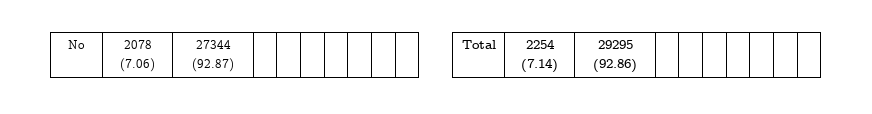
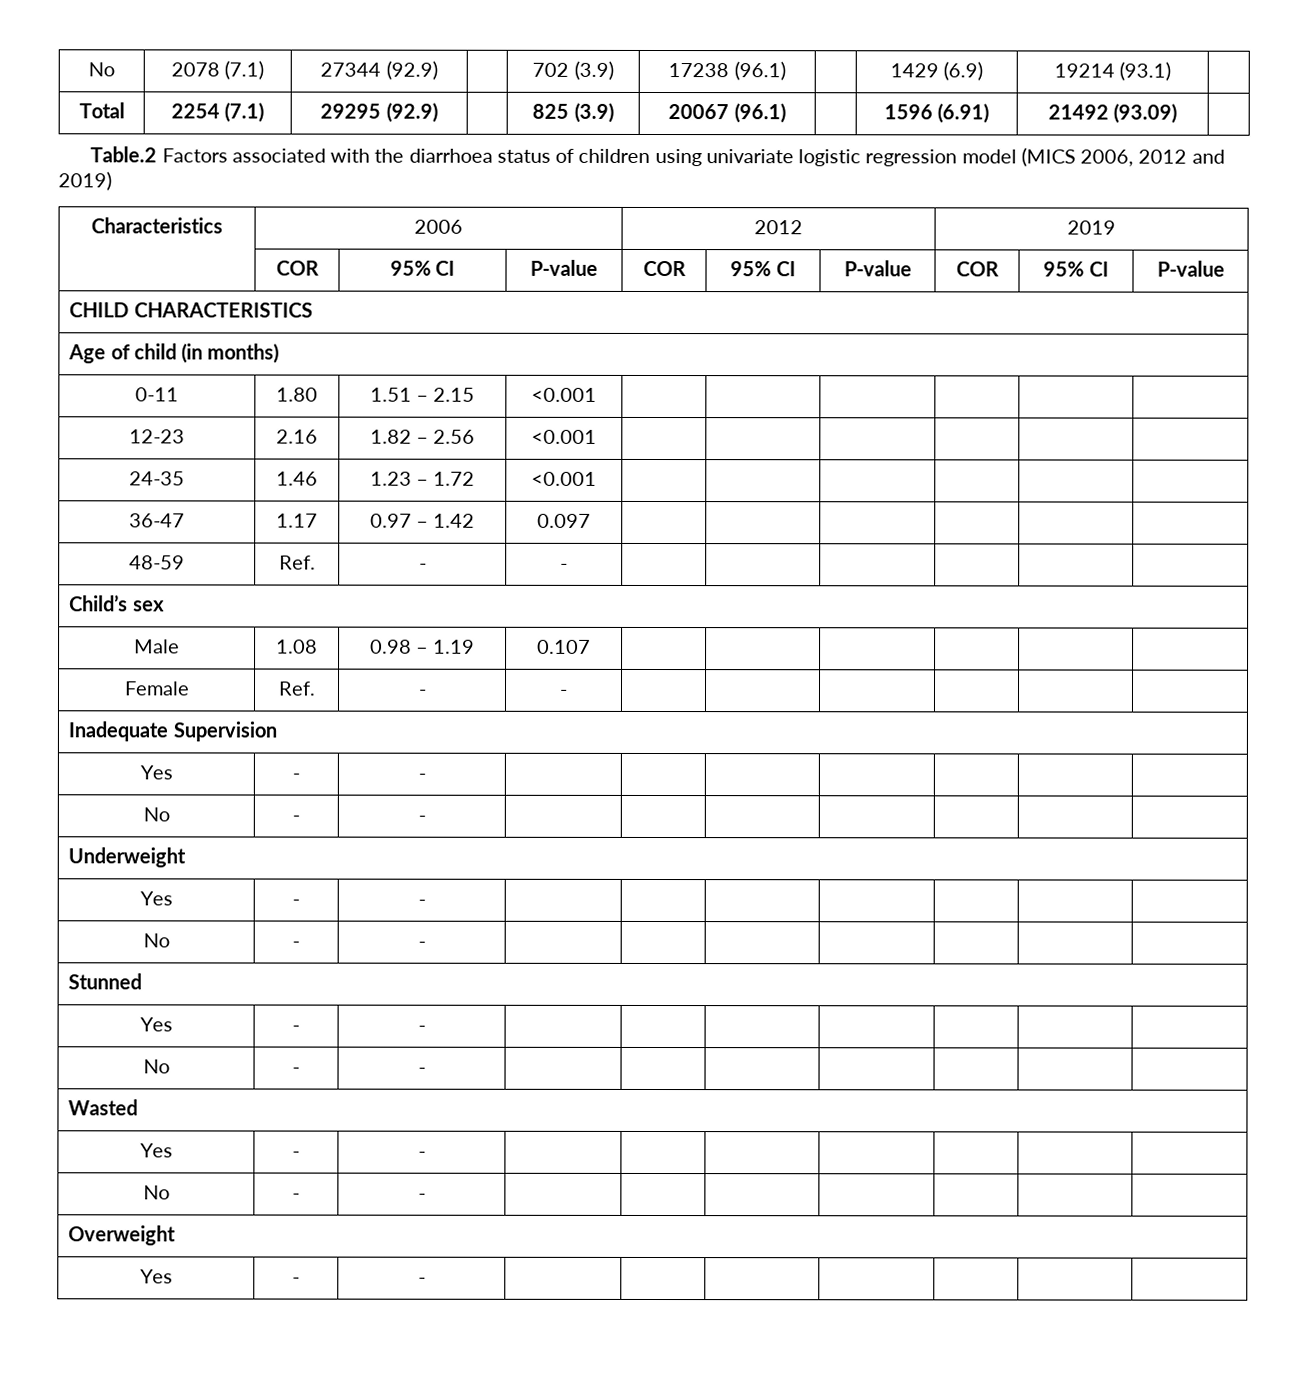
[120,58,155,72] (7.06) -> [224,60,265,80] (7.1)
[192,58,234,72] [461,40,496,49] [525,39,555,49] [521,58,558,73] [597,40,633,49] [593,59,637,73] (92.87) | | | | | | | // Total | 2254 (7.14) | 29295 (92.86) -> [385,60,438,80] [532,60,614,80] [668,61,786,81] [889,61,984,81] [1053,61,1172,81] [78,102,125,119] [170,102,265,123] [320,102,438,123] [532,102,614,123] [668,103,786,124] [883,103,990,124] [1047,103,1178,124] [90,146,1225,167] [58,171,112,191] [91,217,223,234] [414,219,463,234] [754,220,804,235] [1067,220,1116,235] [275,260,319,276] [389,260,456,276] [530,259,598,276] [642,260,686,277] [730,261,796,277] [843,260,912,277] [955,261,999,277] [1043,261,1109,277] [1156,260,1225,277] [69,302,313,318] [68,343,280,364] [135,387,179,402] [276,387,318,402] [369,387,476,402] [531,387,597,402] [129,429,185,444] [276,429,318,444] [369,429,476,444] [531,429,597,444] [129,471,185,486] [276,471,318,486] [369,471,476,486] [531,471,597,486] [129,513,185,528] [276,513,318,528] [369,513,476,528] [537,513,591,528] [129,555,185,570] [278,555,316,570] [418,563,427,570] [560,563,568,570] [69,594,165,612] [134,639,180,654] [276,639,318,654] [369,639,476,654] [537,639,591,654] [123,681,190,696] [277,681,316,696] [417,689,426,696] [559,689,567,696] [68,721,277,742] [139,765,173,780] [292,773,300,780] [417,773,426,780] [142,807,170,822] [292,815,300,822] [417,815,426,822] [68,847,187,868] [139,891,173,906] [292,899,300,906] [417,899,426,906] [142,933,170,948] [292,941,300,948] [417,941,426,948] [68,973,143,990] [139,1017,173,1032] [292,1025,300,1032] [417,1025,426,1032] [142,1059,170,1074] [292,1067,300,1074] [417,1067,426,1074] [68,1099,139,1116] [139,1143,173,1158] [292,1151,300,1158] [417,1151,426,1158] [142,1185,170,1200] [292,1193,300,1200] [417,1193,426,1200] [68,1225,177,1246] [139,1269,173,1284] [292,1277,300,1284] [417,1277,426,1284] (92.9) | | 702 (3.9) | 17238 (96.1) | | 1429 (6.9) | 19214 (93.1) | // Total | 2254 (7.1) | 29295 (92.9) | | 825 (3.9) | 20067 (96.1) | | 1596 (6.91) | 21492 (93.09) | // Table.2 Factors associated with the diarrhoea status of children using univariate logistic regression model (MICS 2006, 2012 and 2019) // Characteristics | 2006 | 2012 | 2019 // | COR | 95% CI | P-value | COR | 95% CI | P-value | COR | 95% CI | P-value // CHILD CHARACTERISTICS // Age of child (in months) // 0-11 | 1.80 | 1.51 – 2.15 | <0.001 | | | | | | // 12-23 | 2.16 | 1.82 – 2.56 | <0.001 | | | | | | // 24-35 | 1.46 | 1.23 – 1.72 | <0.001 | | | | | | // 36-47 | 1.17 | 0.97 – 1.42 | 0.097 | | | | | | // 48-59 | Ref. | - | - | | | | | | // Child’s sex // Male | 1.08 | 0.98 – 1.19 | 0.107 | | | | | | // Female | Ref. | - | - | | | | | | // Inadequate Supervision // Yes | - | - | | | | | | | // No | - | - | | | | | | | // Underweight // Yes | - | - | | | | | | | // No | - | - | | | | | | | // Stunned // Yes | - | - | | | | | | | // No | - | - | | | | | | | // Wasted // Yes | - | - | | | | | | | // No | - | - | | | | | | | // Overweight // Yes | - | -

